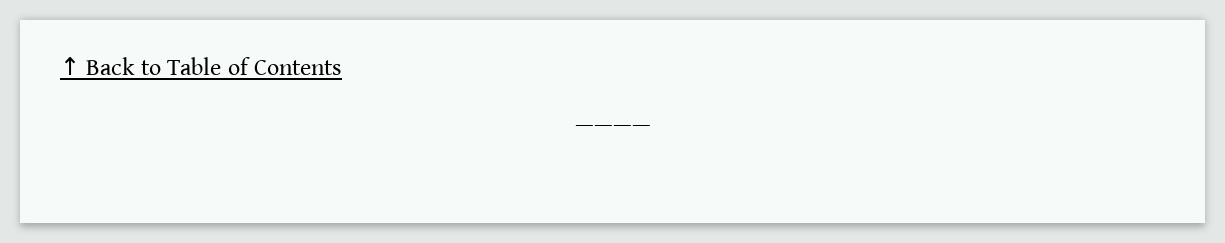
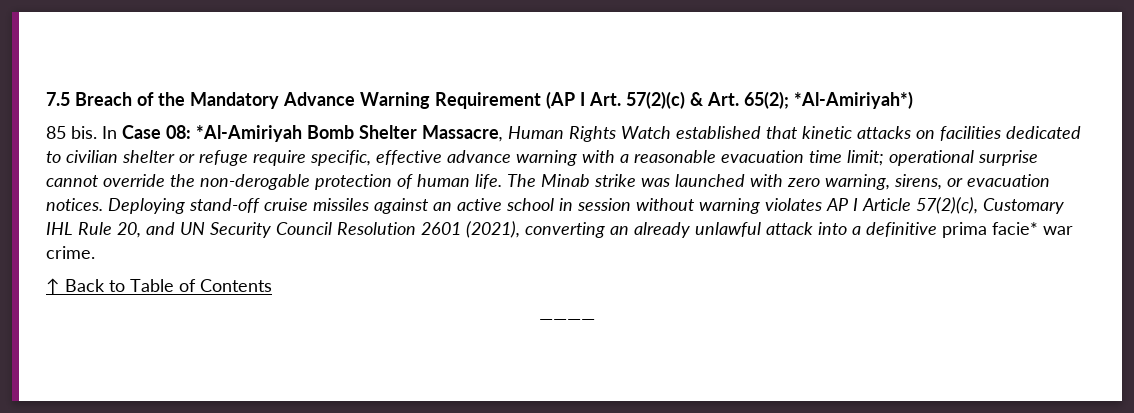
(60, 66) none -> [46,91,913,109] [46,125,1081,142] [46,150,1038,166] [46,174,1050,190] [46,197,1064,214] [46,221,1073,238] [46,246,95,259] 7.5 Breach of the Mandatory Advance Warning Requirement (AP I Art. 57(2)(c) & Art. 65(2); *Al-Amiriyah*) // 85 bis. In Case 08: *Al-Amiriyah Bomb Shelter Massacre, Human Rights Watch established that kinetic attacks on facilities dedicated to civilian shelter or refuge require specific, effective advance warning with a reasonable evacuation time limit; operational surprise cannot override the non-derogable protection of human life. The Minab strike was launched with zero warning, sirens, or evacuation notices. Deploying stand-off cruise missiles against an active school in session without warning violates AP I Article 57(2)(c), Customary IHL Rule 20, and UN Security Council Resolution 2601 (2021), converting an already unlawful attack into a definitive prima facie* war crime. //

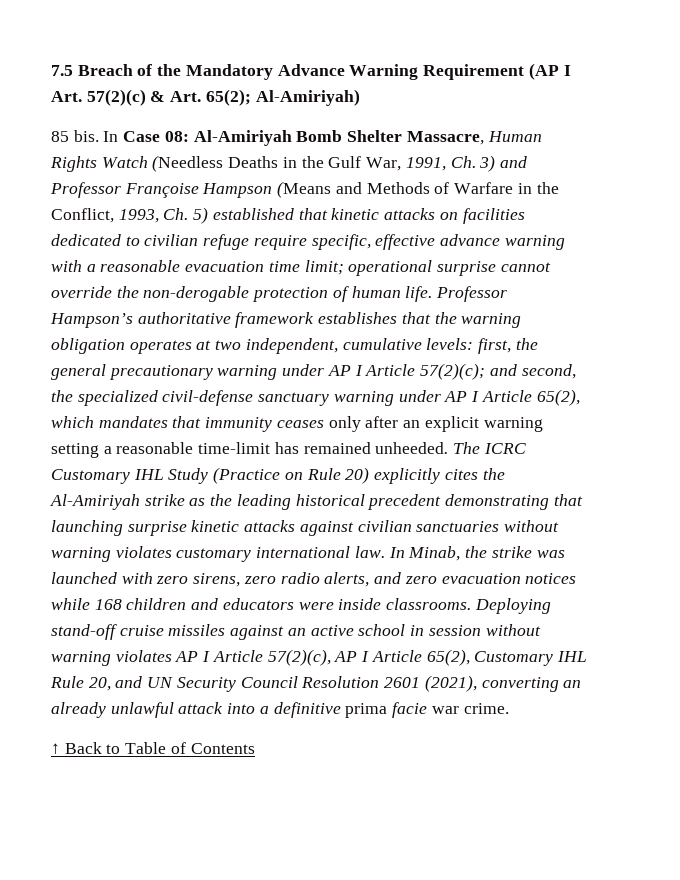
[794,91,913,109] *Al-Amiriyah*) -> [255,89,360,106] Al-Amiriyah)
[196,125,302,142] *Al-Amiriyah -> [193,130,292,146] Al-Amiriyah
(671, 132) none -> [152,155,527,172] [50,181,559,198] [51,207,209,224] (Needless Deaths in the Gulf War, 1991, Ch. 3) and Professor Françoise Hampson (Means and Methods of Warfare in the Conflict, 1993, Ch. 5)
[122,150,195,163] shelter or -> (199, 240) none
[507,174,590,187] The Minab -> [436,286,508,302] [50,312,522,328] [51,338,538,354] [51,363,576,380] [51,389,580,406] [51,416,543,432] [51,442,526,458] [51,467,505,484] [50,494,583,510] [51,520,560,536] [51,546,488,562] Professor Hampson’s authoritative framework establishes that the warning obligation operates at two independent, cumulative levels: first, the general precautionary warning under AP I Article 57(2)(c); and second, the specialized civil-defense sanctuary warning under AP I Article 65(2), which mandates that immunity ceases only after an explicit warning setting a reasonable time-limit has remained unheeded. The ICRC Customary IHL Study (Practice on Rule 20) explicitly cites the Al-Amiriyah strike as the leading historical precedent demonstrating that launching surprise kinetic attacks against civilian sanctuaries without warning violates customary international law. In Minab, the
[825,174,1050,190] [46,198,103,211] warning, sirens, or evacuation notices. -> [193,572,577,587] [51,598,472,610] sirens, zero radio alerts, and zero evacuation notices while 168 children and educators were inside classrooms.
(978, 205) none -> [334,649,470,666] AP I Article 65(2),
[992,222,1038,235] facie* -> [392,702,428,718] facie
[539,319,595,325] // ———— -> (255, 748) none

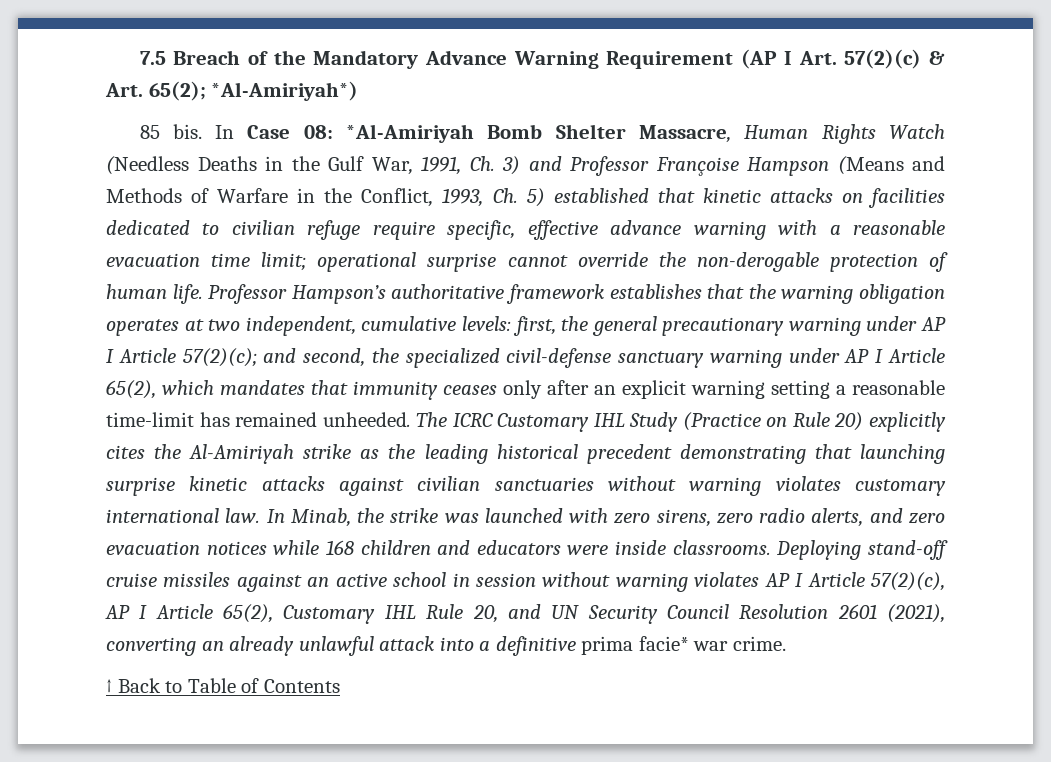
[255,89,360,106] Al-Amiriyah) -> [211,81,359,101] *Al-Amiriyah*)
[193,130,292,146] Al-Amiriyah -> [346,124,475,143] *Al-Amiriyah
[392,702,428,718] facie -> [638,636,689,651] facie*

